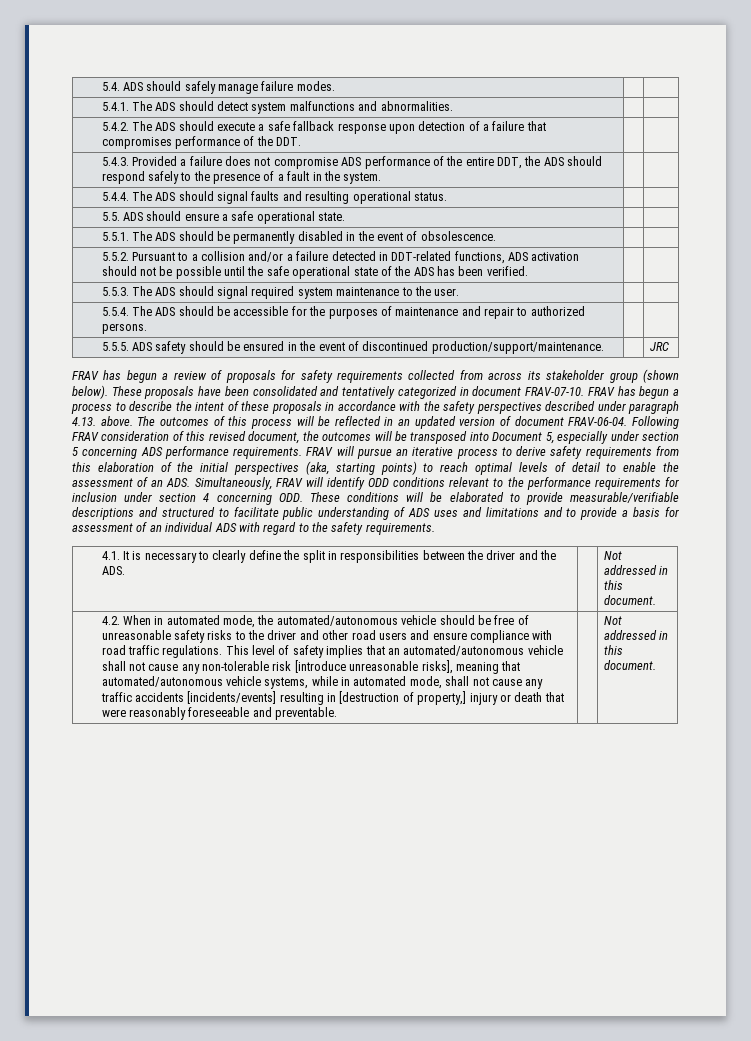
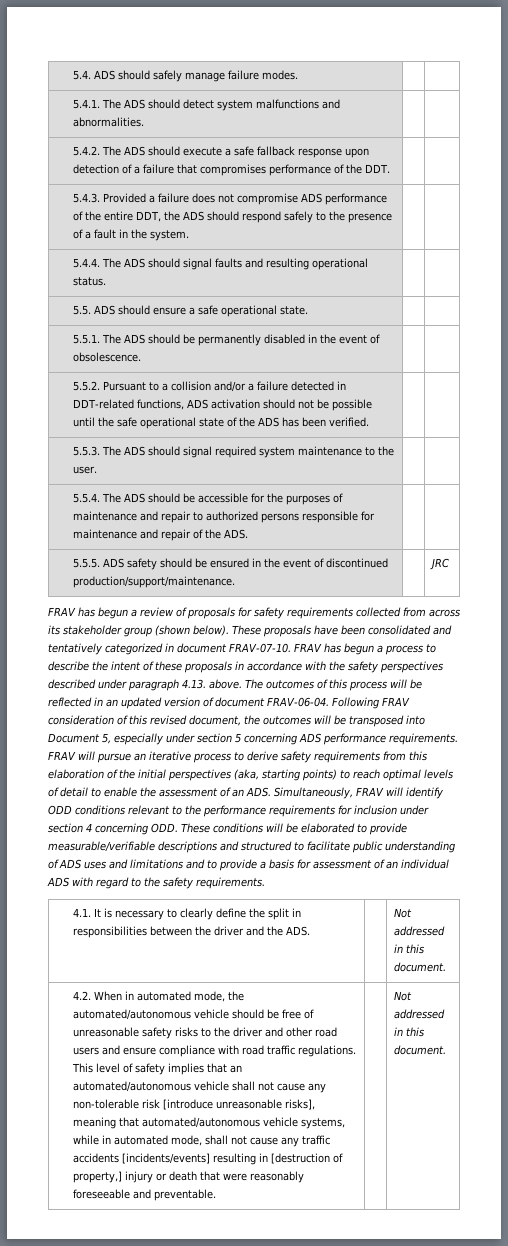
[101,323,147,334] persons. -> [261,511,376,523] [73,529,249,541] persons responsible for maintenance and repair of the ADS.

